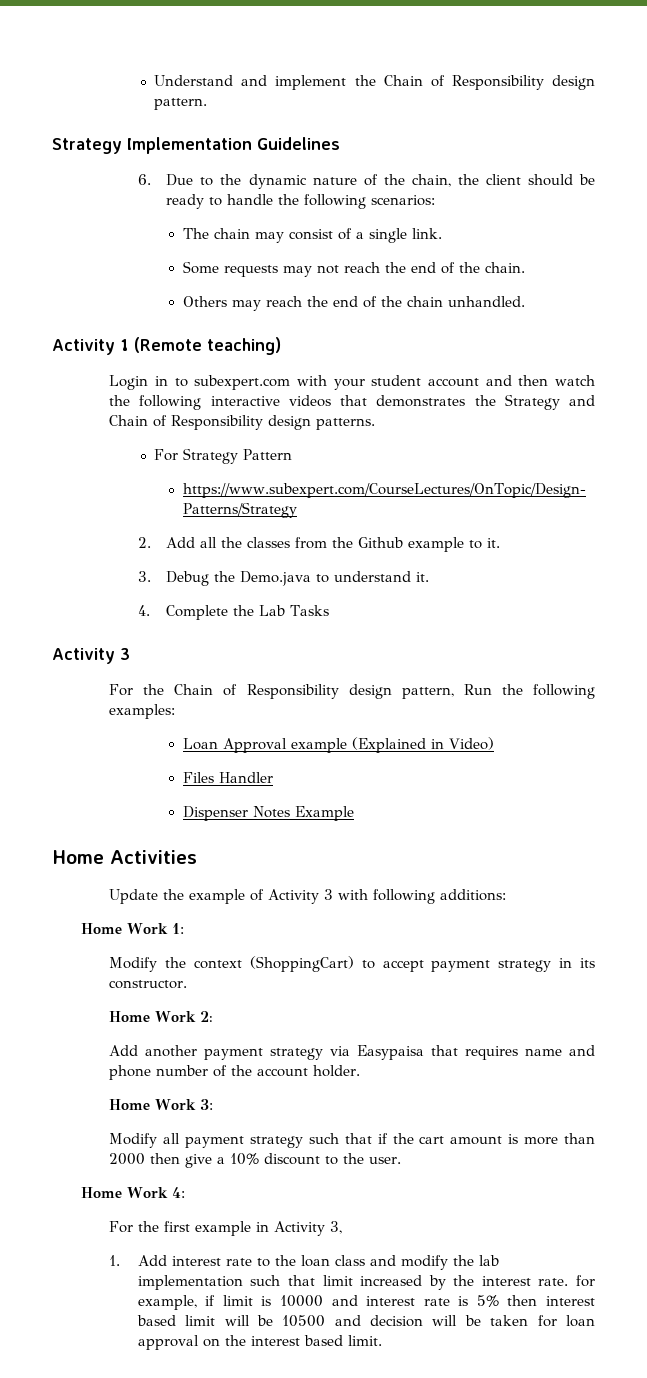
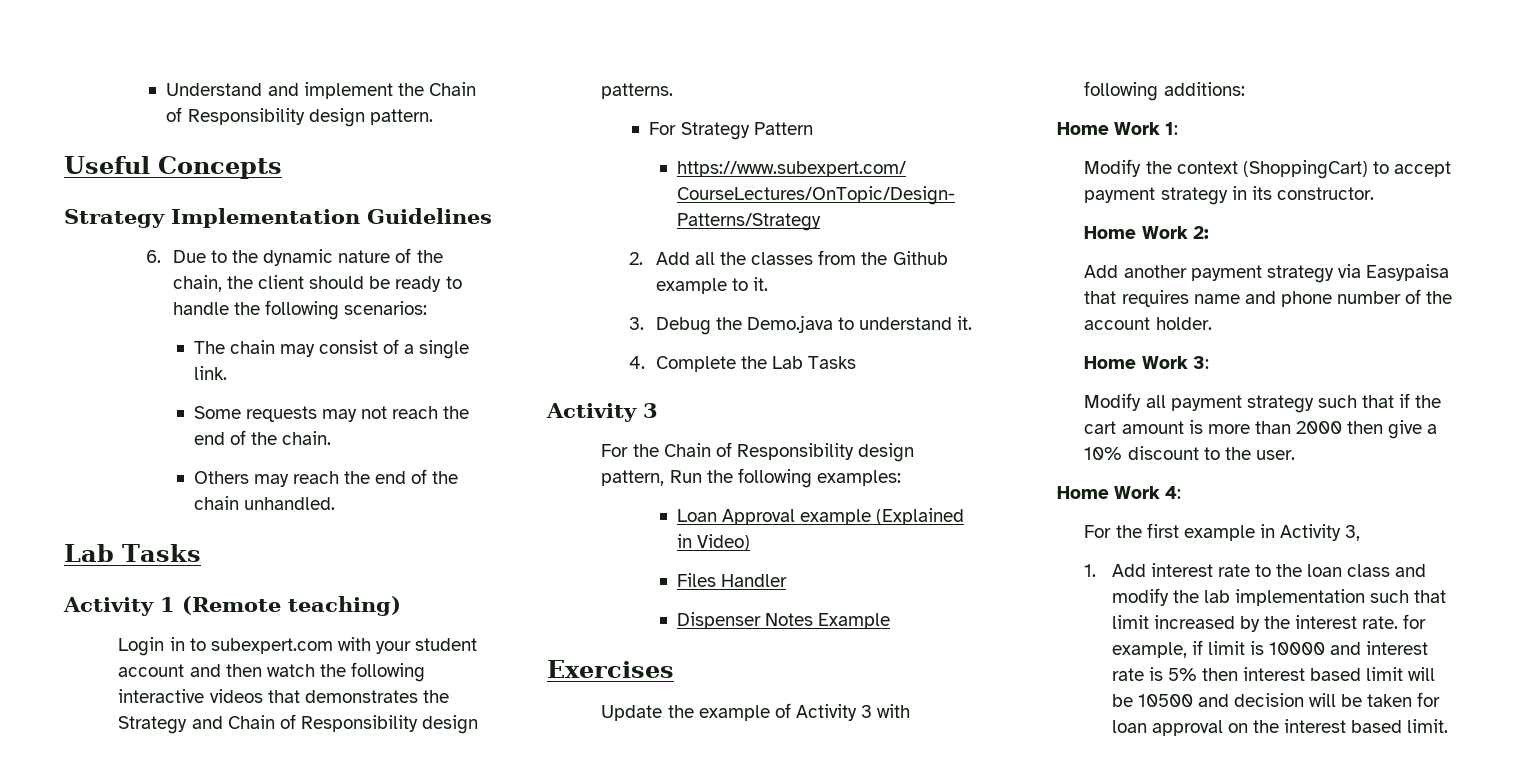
(208, 104) none -> [64,156,282,179] // Useful Concepts
(525, 301) none -> [64,544,201,562] // Lab Tasks
[52,850,197,864] Home Activities -> [547,660,674,678] Exercises

